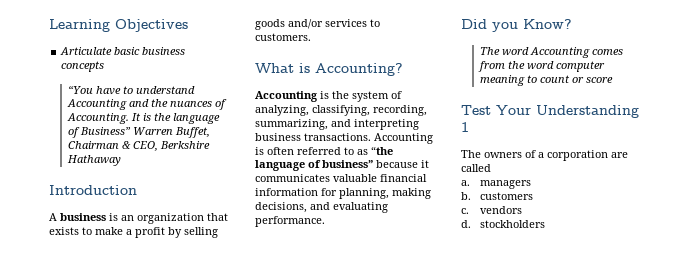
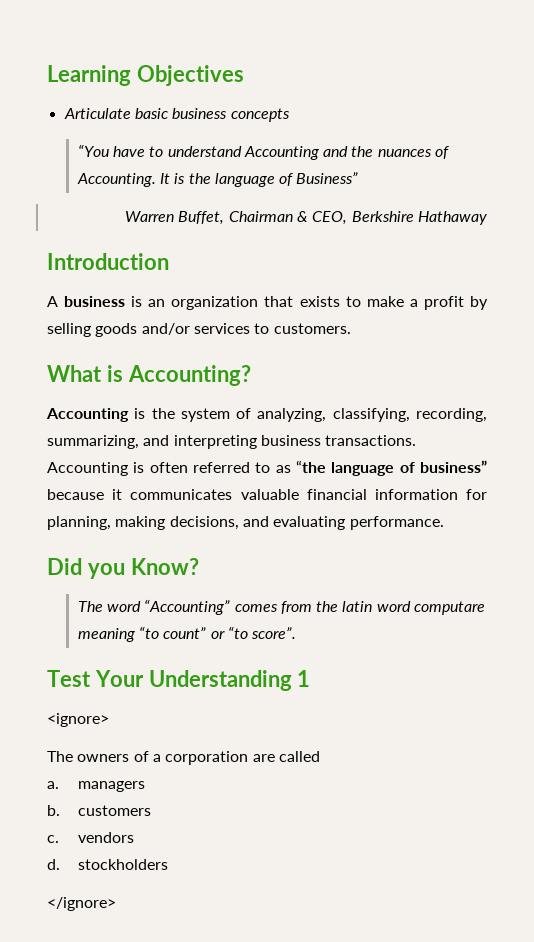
(132, 131) none -> (359, 178) //
[530,47,591,58] Accounting -> [144,599,231,615] “Accounting”
[527,61,606,72] [480,75,614,86] word computer meaning to count or score -> [342,601,486,615] [77,626,297,642] latin word computare meaning “to count” or “to score”.
(469, 127) none -> [47,713,109,727] // <ignore>
(546, 224) none -> [47,897,116,911] // </ignore>

